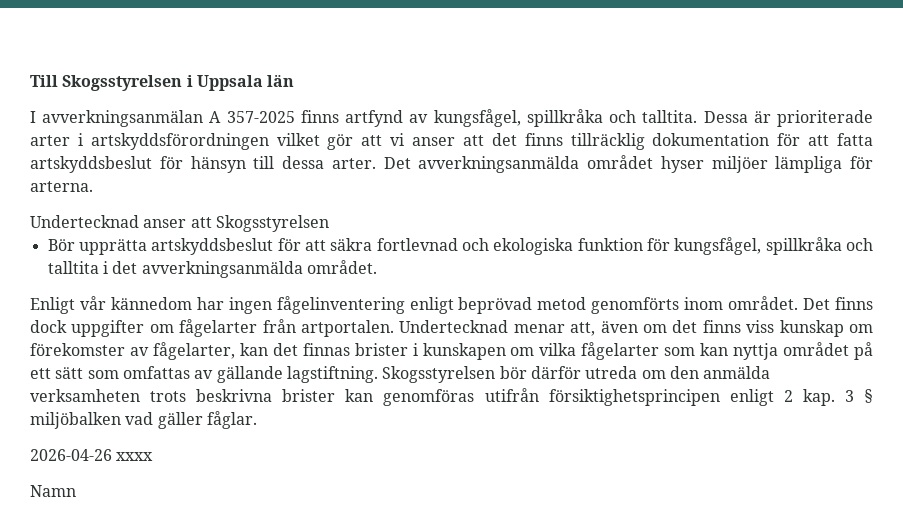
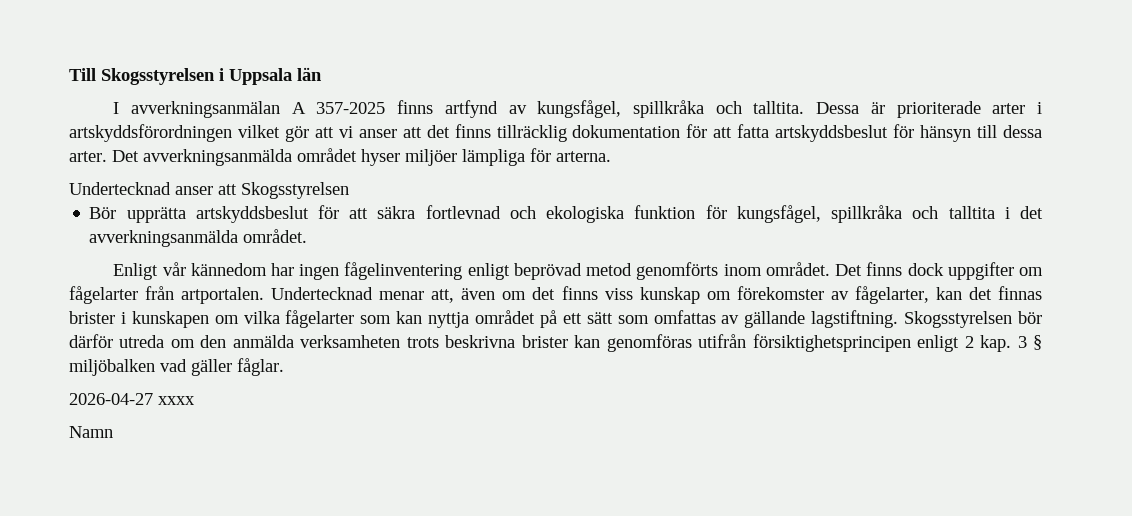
[30,449,112,461] 2026-04-26 -> [69,393,153,405] 2026-04-27

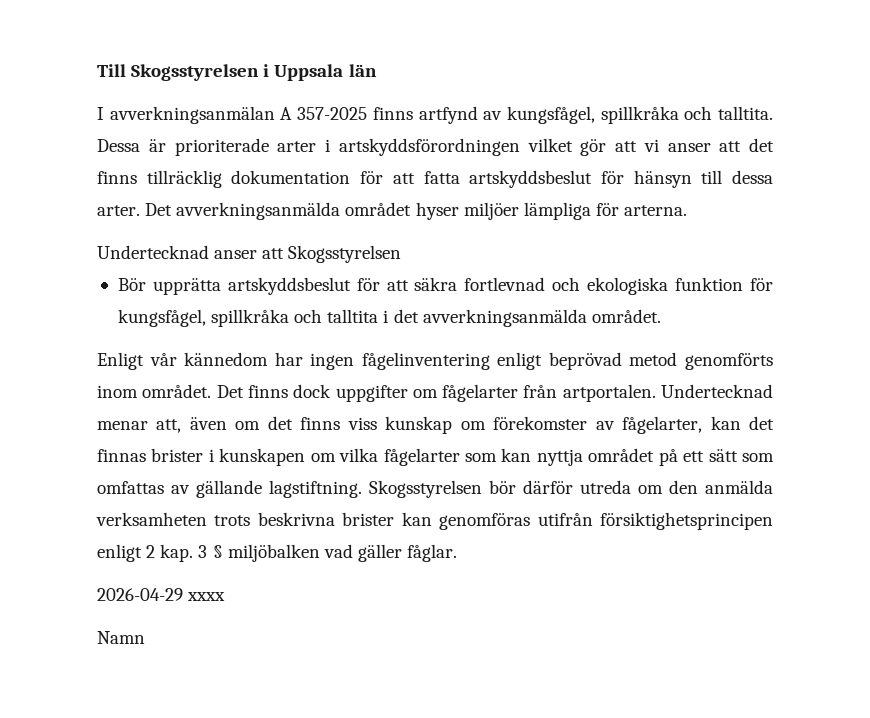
[69,393,153,405] 2026-04-27 -> [97,588,183,601] 2026-04-29

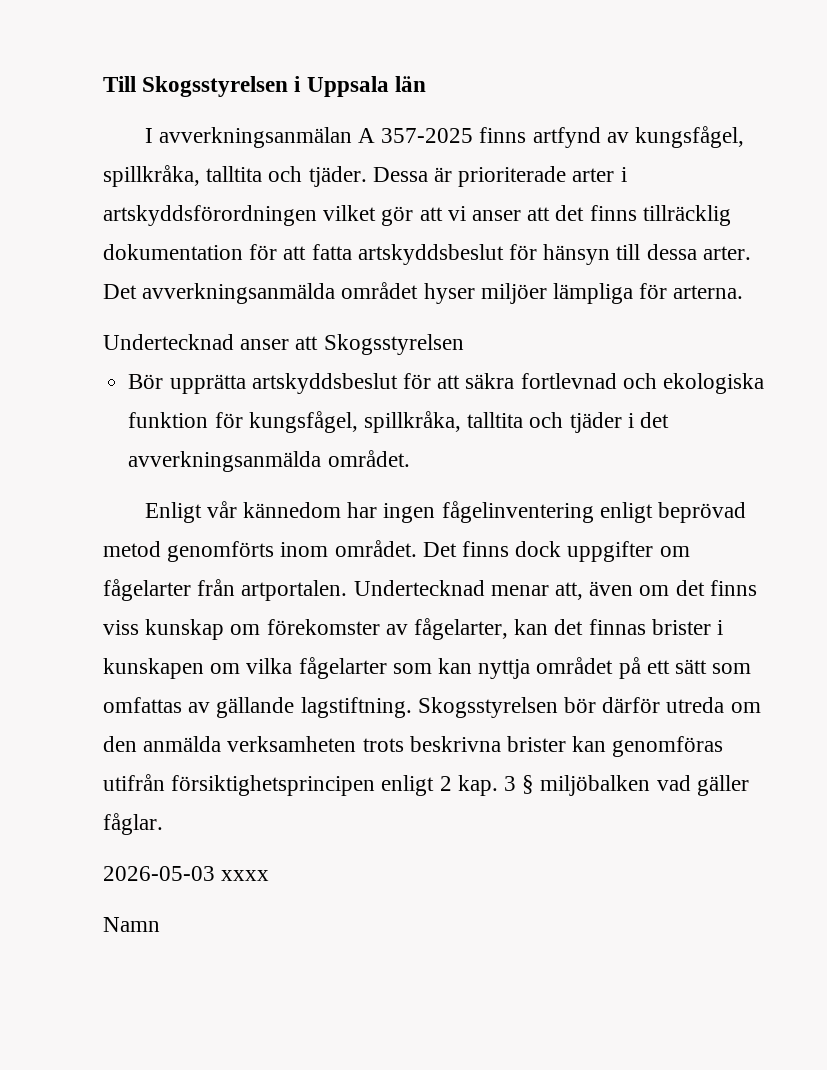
[600,106,773,124] spillkråka och talltita. -> [103,165,367,187] spillkråka, talltita och tjäder.
[211,309,379,327] spillkråka och talltita -> [363,411,622,433] spillkråka, talltita och tjäder
[97,588,183,601] 2026-04-29 -> [103,866,215,881] 2026-05-03

